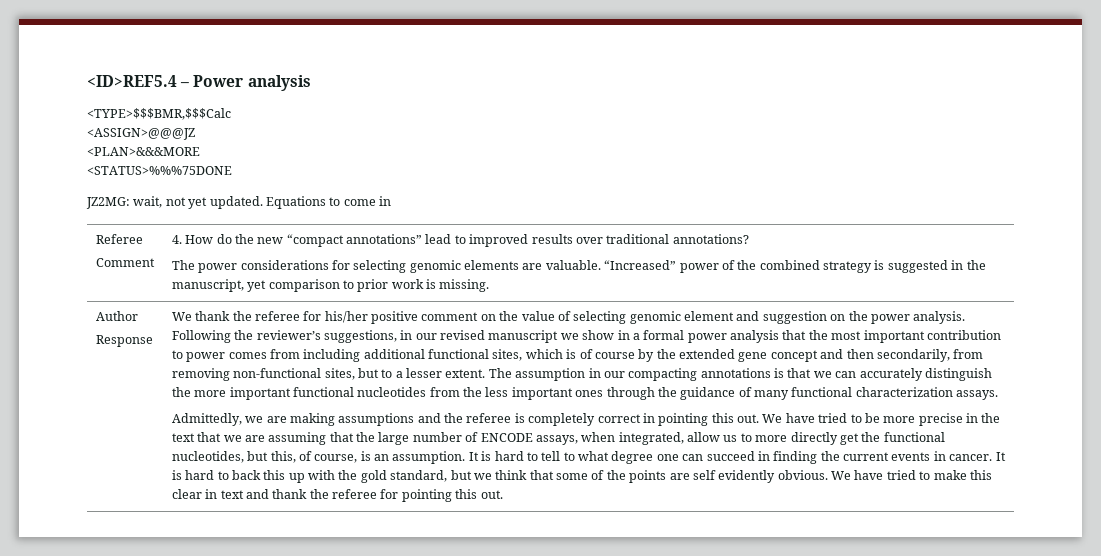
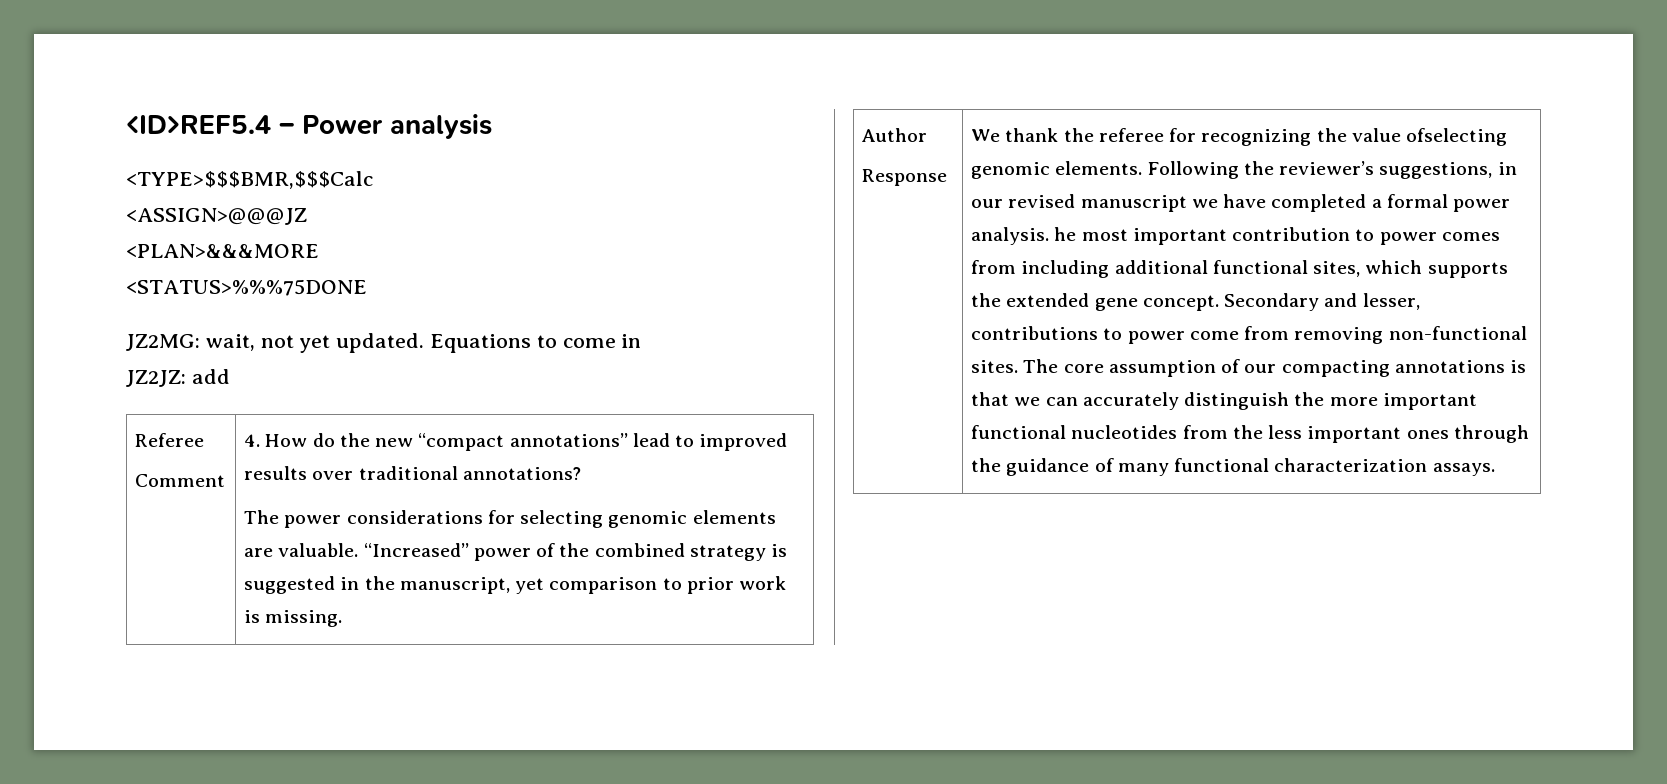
(391, 201) none -> [126,369,230,387] // JZ2JZ: add
[324,311,966,324] his/her positive comment on the value of selecting genomic element and suggestion on the power analysis. -> [1201,128,1508,146] [971,161,1143,179] recognizing the value ofselecting genomic elements.
[582,330,630,340] show in -> [1223,194,1367,212] have completed
[730,330,828,343] analysis that the -> [971,227,1077,245] analysis. he
[566,349,984,362] [171,368,601,381] is of course by the extended gene concept and then secondarily, from removing non-functional sites, but to a lesser extent. The assumption in -> [1427,262,1508,278] [971,293,1420,311] [971,326,1527,344] [971,359,1241,377] supports the extended gene concept. Secondary and lesser, contributions to power come from removing non-functional sites. The core assumption of
[171,413,1001,426] [171,432,945,445] [171,451,1006,464] [171,470,992,483] [171,489,503,502] // Admittedly, we are making assumptions and the referee is completely correct in pointing this out. We have tried to be more precise in the text that we are assuming that the large number of ENCODE assays, when integrated, allow us to more directly get the functional nucleotides, but this, of course, is an assumption. It is hard to tell to what degree one can succeed in finding the current events in cancer. It is hard to back this up with the gold standard, but we think that some of the points are self evidently obvious. We have tried to make this clear in text and thank the referee for pointing this out. -> (1495, 469) none

